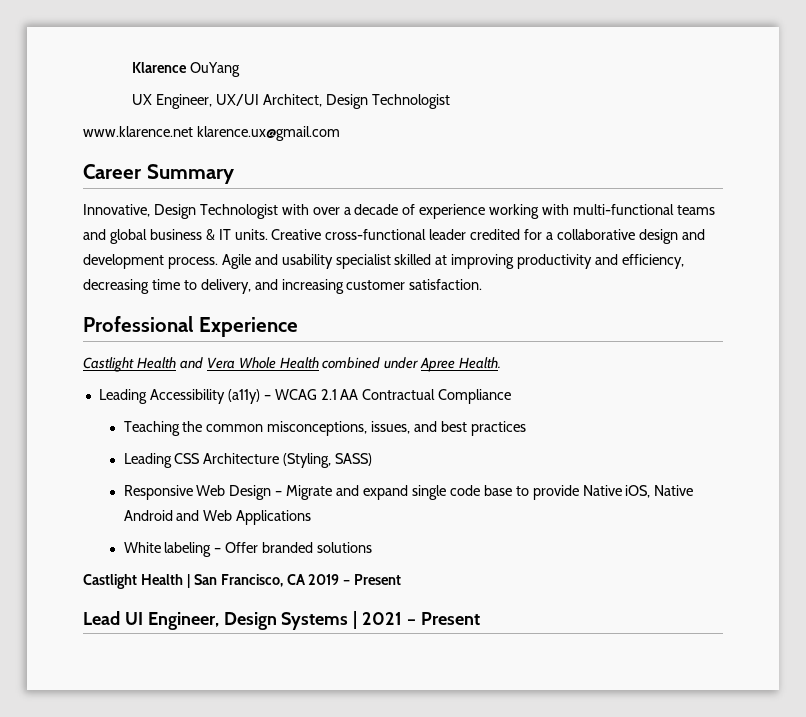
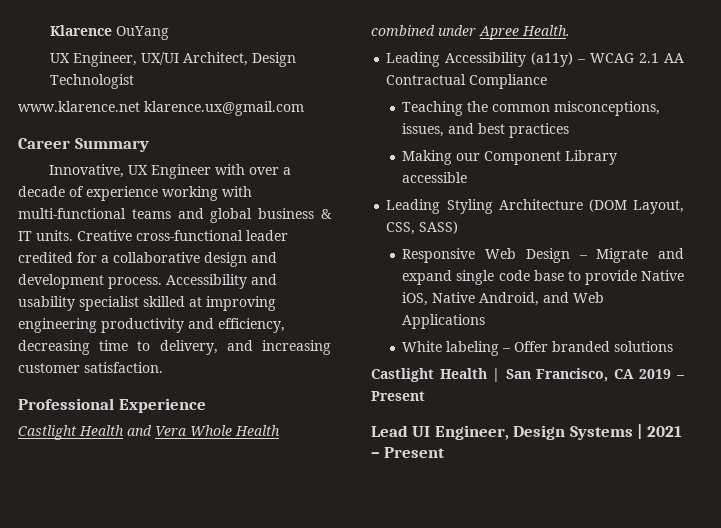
[153,204,278,219] Design Technologist -> [127,164,211,179] UX Engineer
[221,254,251,269] Agile -> [166,274,247,289] Accessibility
(515, 261) none -> [18,318,97,333] engineering
[123,453,332,468] Leading CSS Architecture (Styling, -> [402,150,618,165] [402,172,468,183] [386,199,684,214] [386,222,416,235] Making our Component Library accessible // Leading Styling Architecture (DOM Layout, CSS,
[123,510,173,521] Android -> [479,292,540,306] Android,

